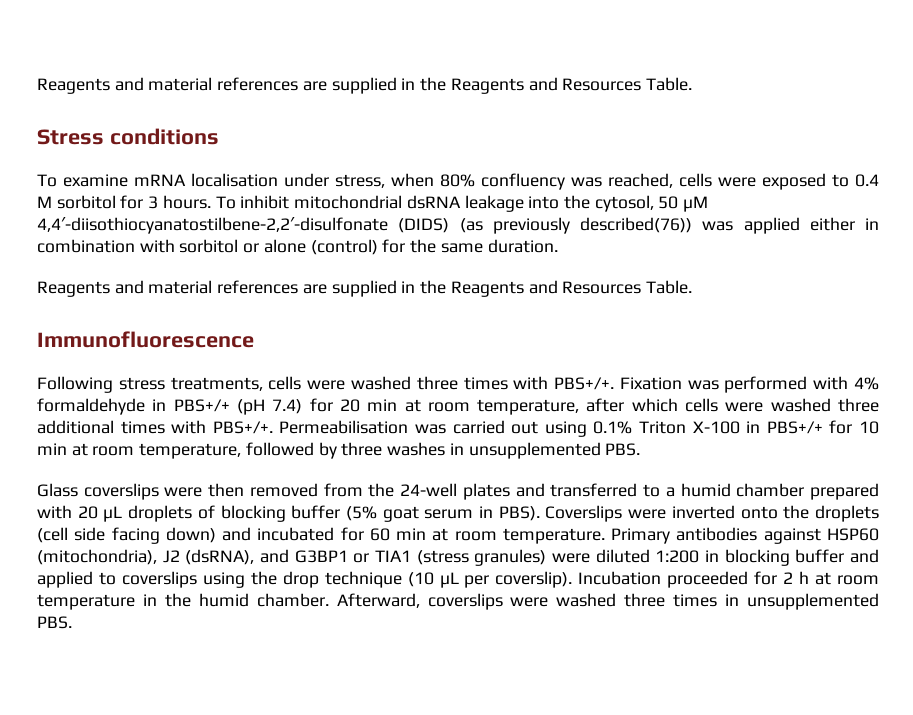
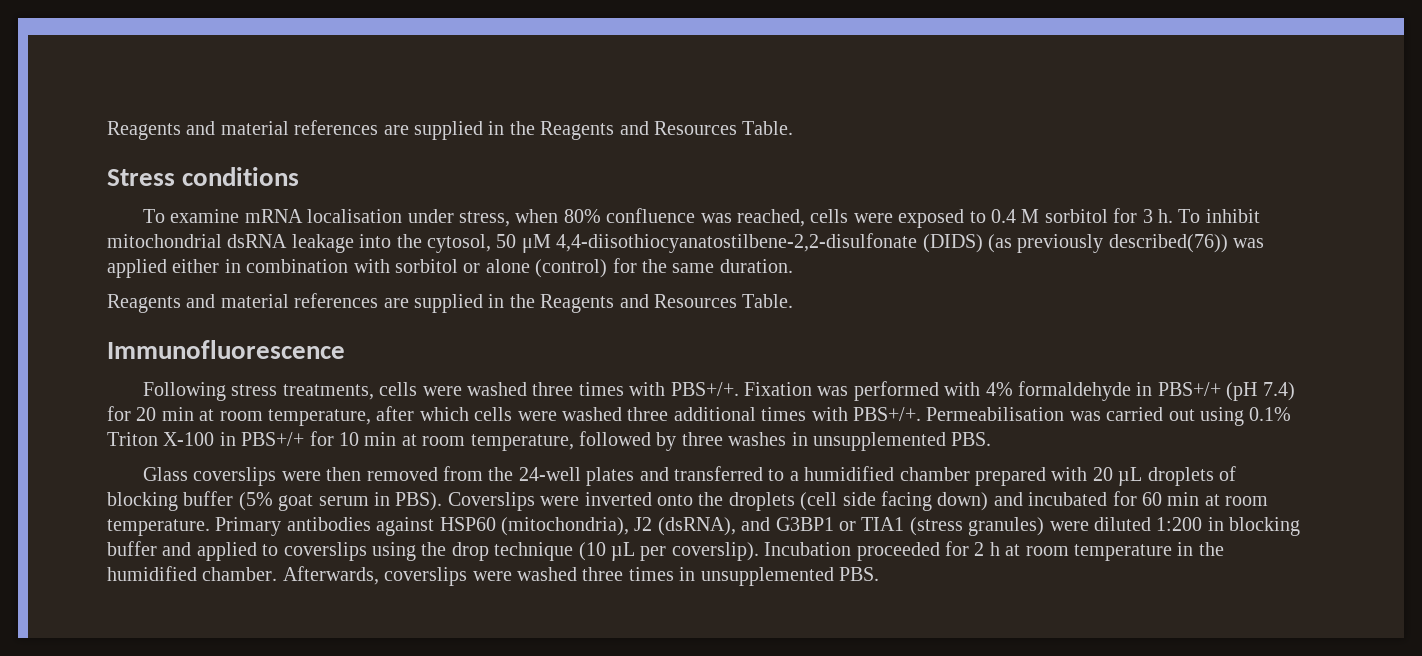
[481,173,565,190] confluency -> [606,208,696,223] confluence
[162,195,211,209] hours. -> [1157,209,1173,223] h.
[37,217,388,234] 4,4′-diisothiocyanatostilbene-2,2′-disulfonate -> [556,233,918,253] 4,4-diisothiocyanatostilbene-2,2-disulfonate
[680,483,731,497] humid -> [804,466,895,481] humidified
[198,593,420,608] humid chamber. Afterward, -> [107,566,379,585] humidified chamber. Afterwards,

